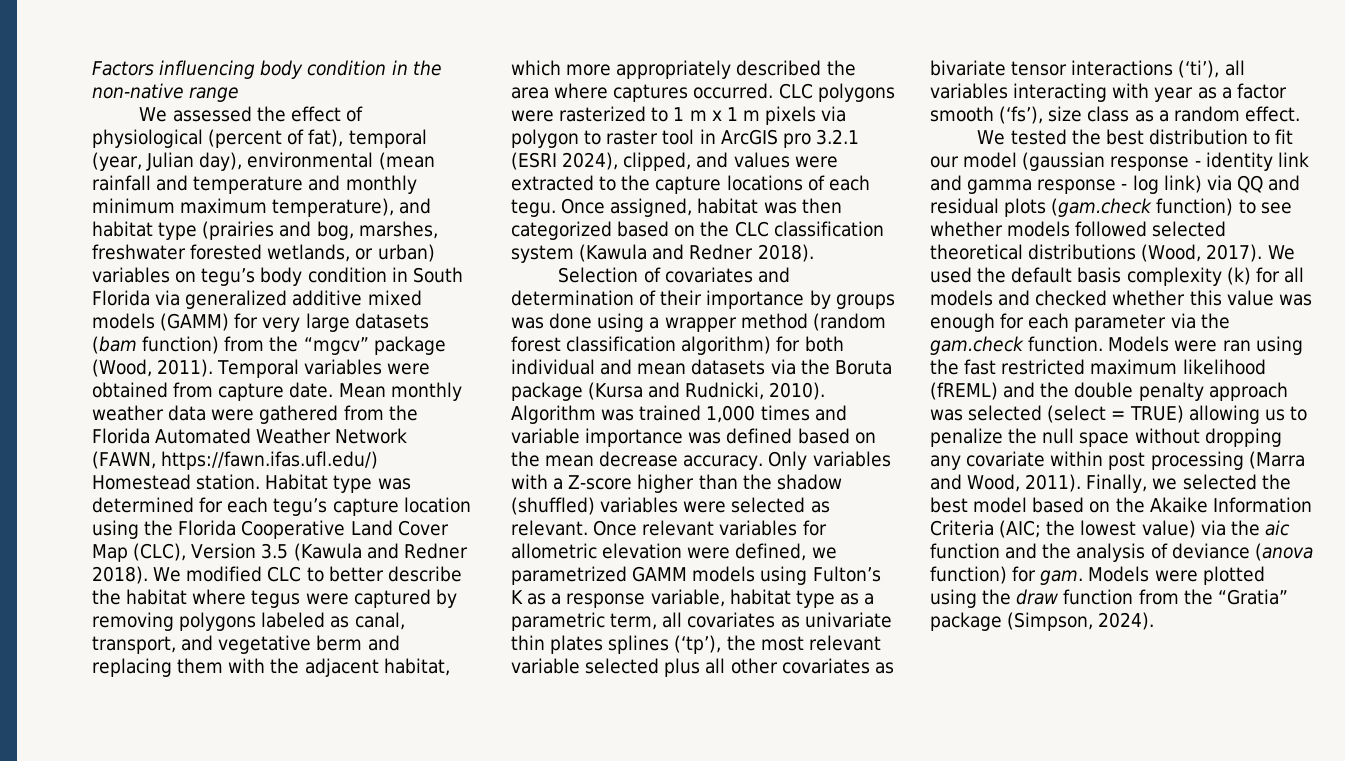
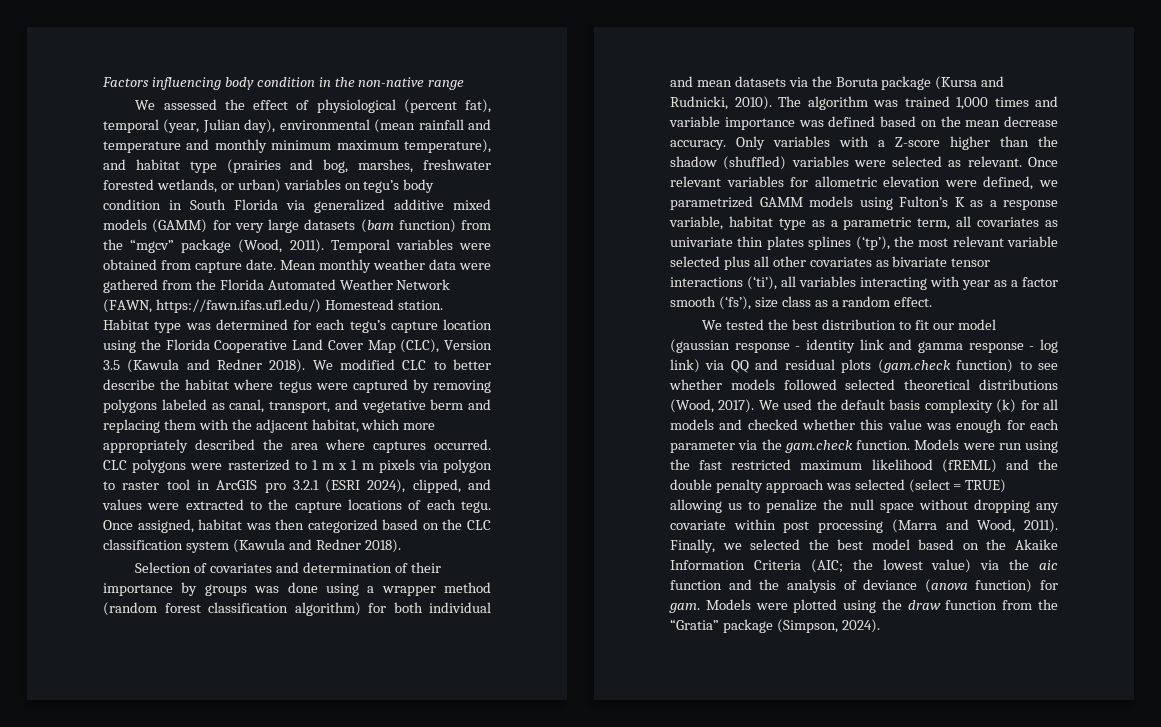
[287,129,305,145] of -> (457, 106) none
[511,405,596,424] Algorithm -> [778,96,868,110] The algorithm
[1222,340,1251,352] ran -> [998,443,1022,450] run

